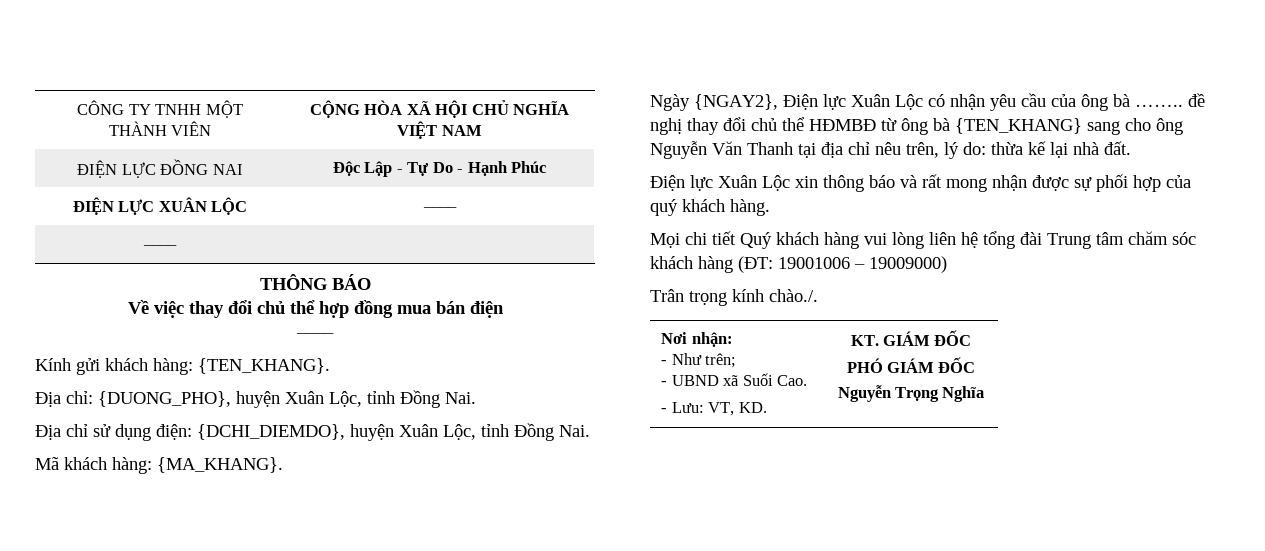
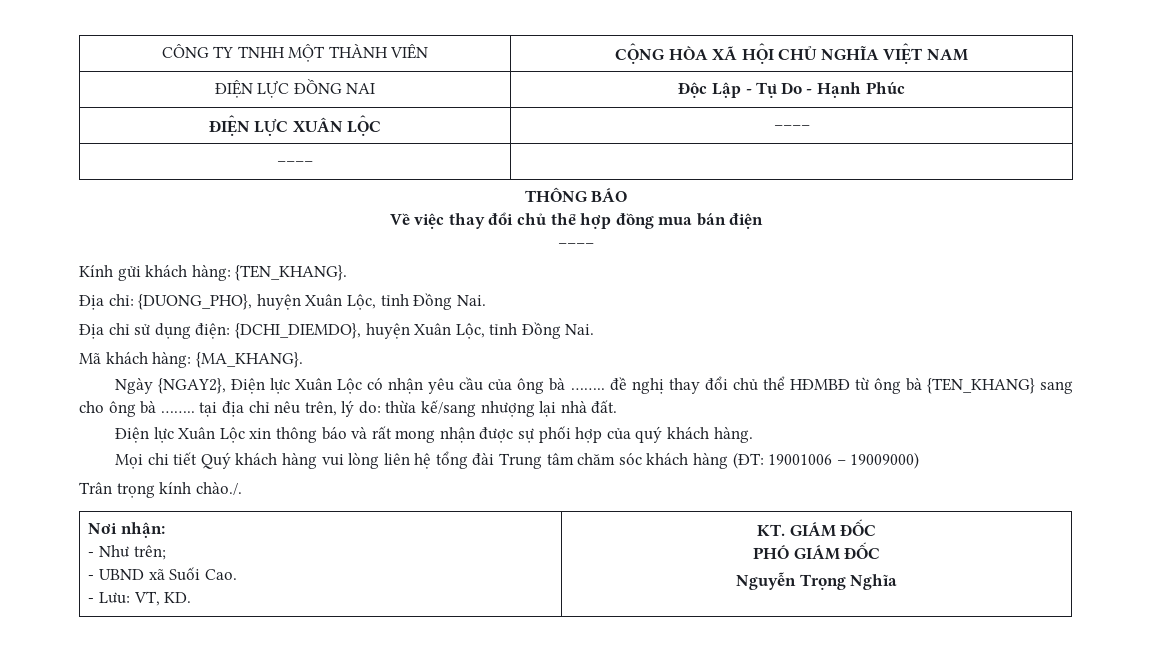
[650,141,793,159] Nguyễn Văn Thanh -> [140,401,195,414] bà ……..
[1028,141,1046,155] kế -> [421,400,535,417] kế/sang nhượng

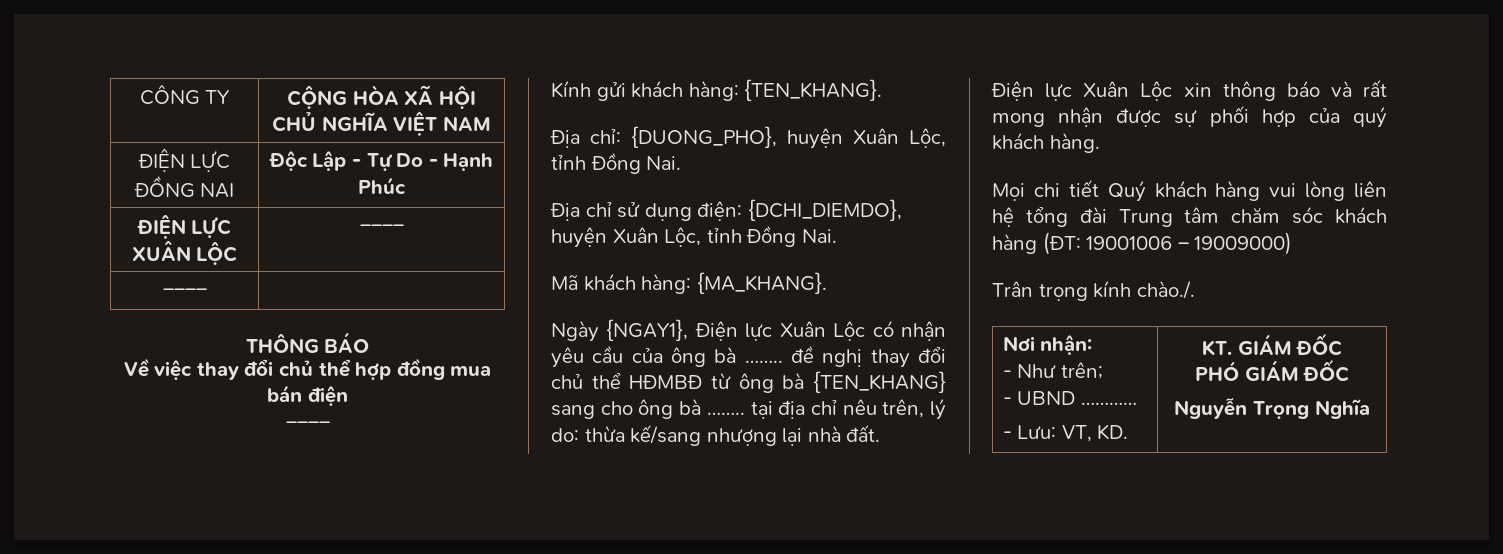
[237,43,429,62] TNHH MỘT THÀNH VIÊN -> (231, 97) none
[158,378,227,394] {NGAY2}, -> [606,319,689,341] {NGAY1},
[148,567,237,581] xã Suối Cao. -> [1080,402,1137,405] …………

